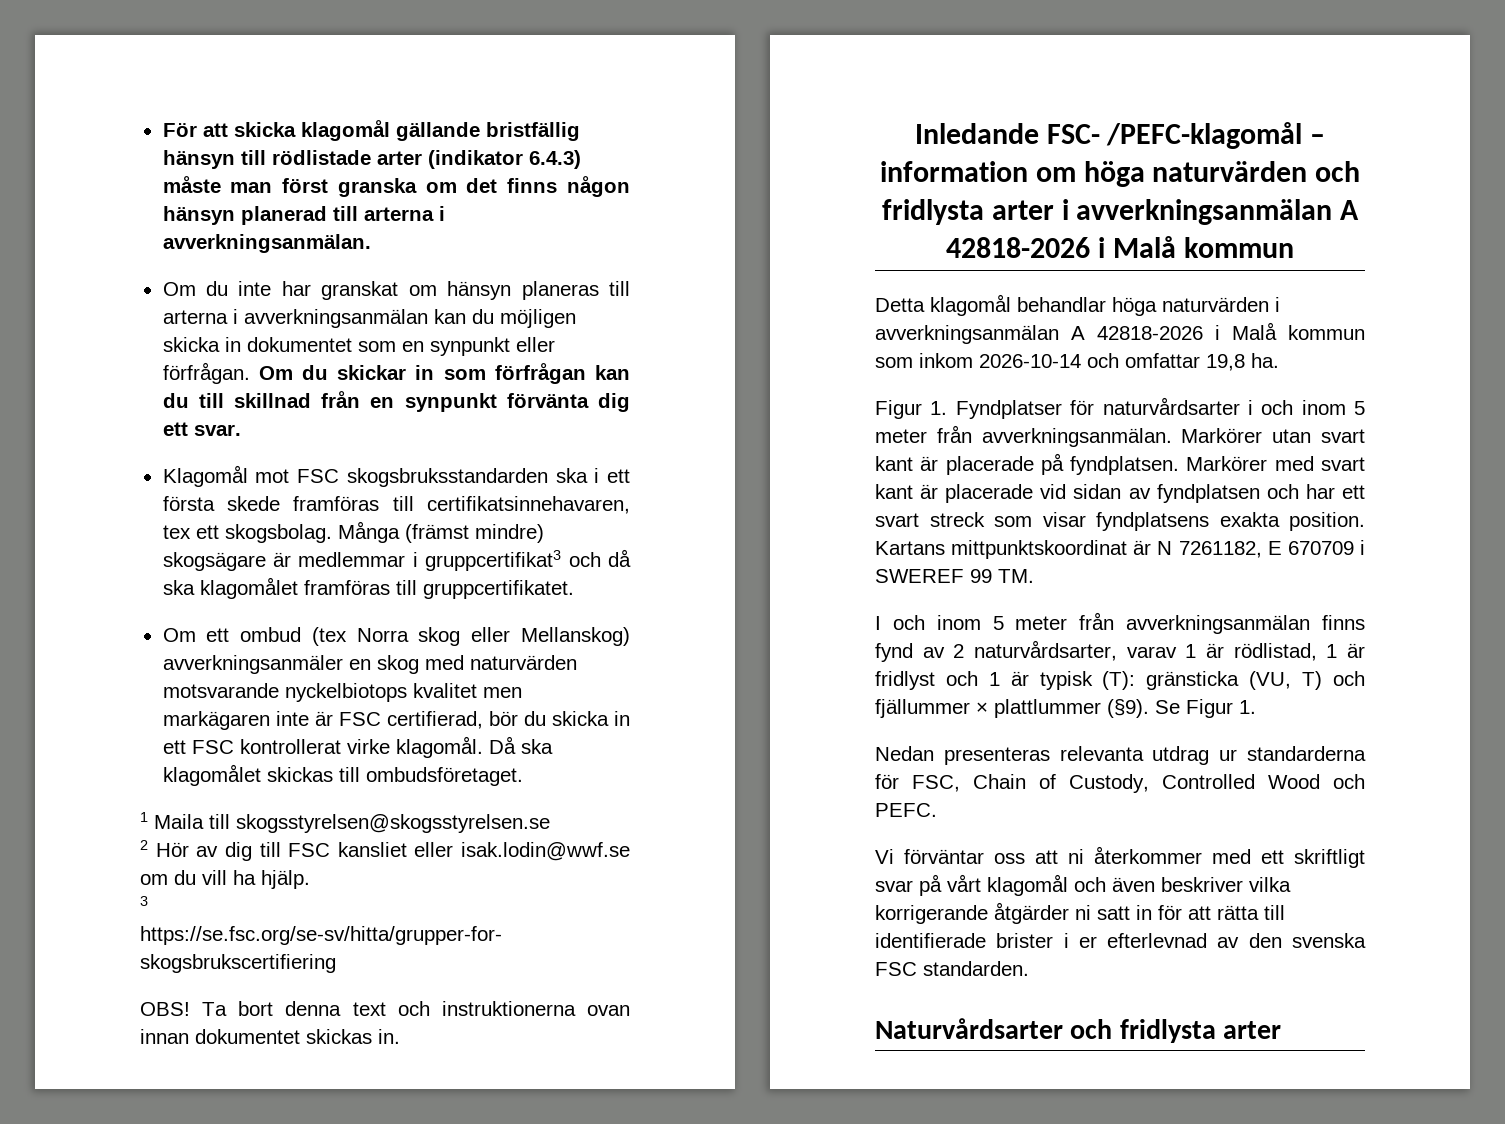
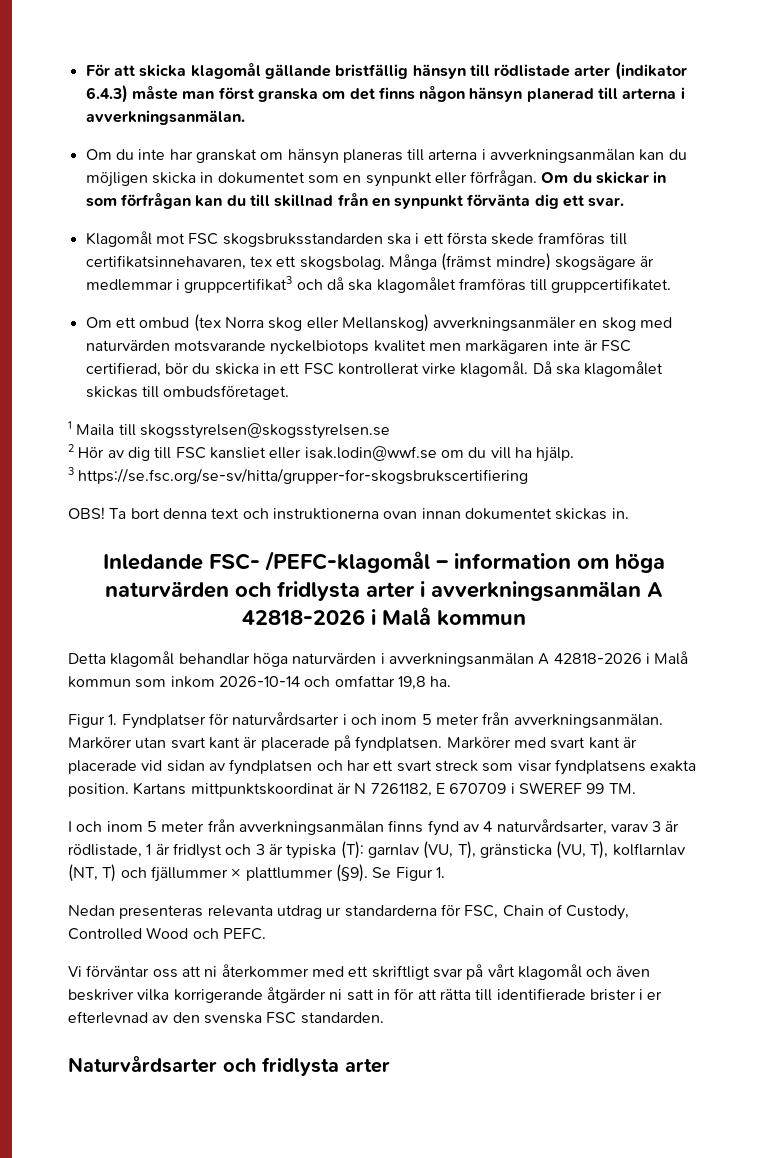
[953,644,965,658] 2 -> [483,821,493,832] 4
[1185,643,1317,661] 1 är rödlistad, -> [652,821,680,832] [68,844,142,858] 3 är rödlistade,
[988,671,1292,690] 1 är typisk (T): gränsticka (VU, -> [255,841,685,859] [68,864,98,882] 3 är typiska (T): garnlav (VU, T), gränsticka (VU, T), kolflarnlav (NT,

